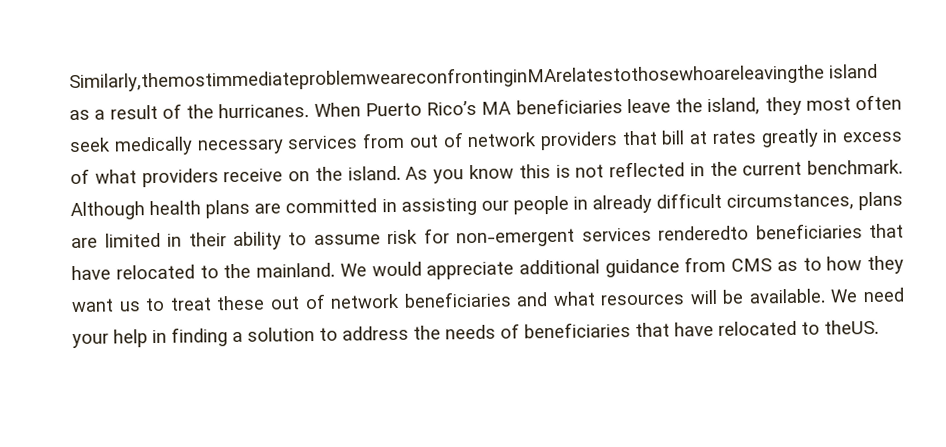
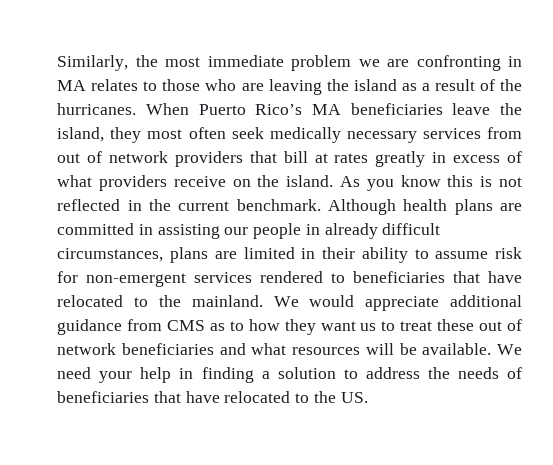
[69,63,826,93] Similarly,themostimmediateproblemweareconfrontinginMArelatestothosewhoareleavingthe -> [57,55,522,71] [57,79,349,95] Similarly, the most immediate problem we are confronting in MA relates to those who are leaving the
[658,225,750,241] renderedto -> [260,271,346,283] rendered to
[824,319,880,335] theUS. -> [313,391,368,403] the US.

